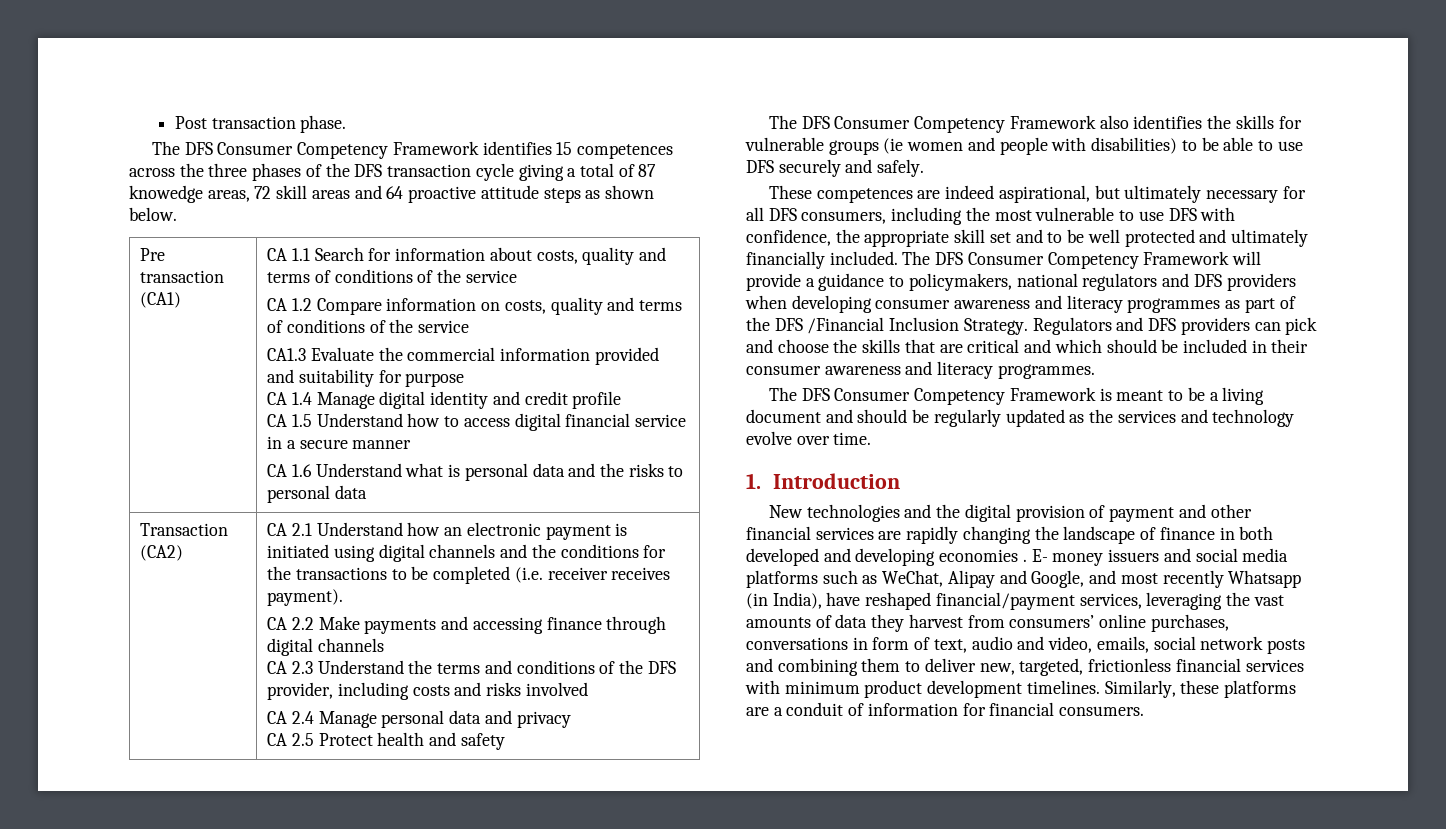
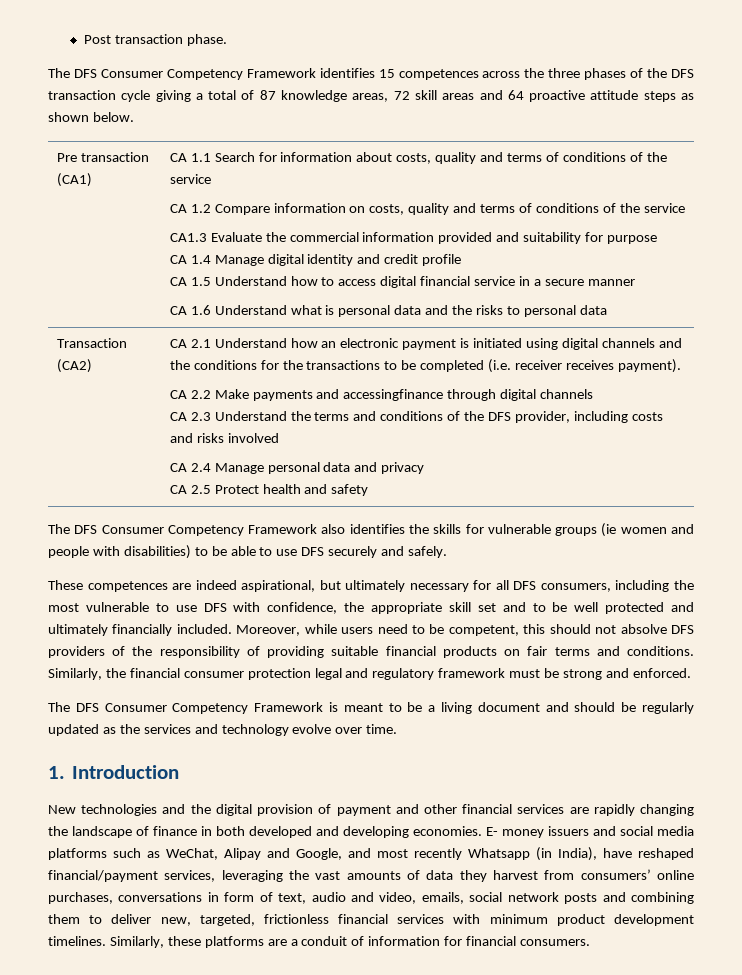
[129,185,203,203] knowedge -> [281,90,348,102] knowledge
[472,617,602,634] accessing finance -> [343,389,444,401] accessingfinance
[902,251,1262,269] [746,273,1296,291] [745,295,1296,313] [746,317,1318,335] [746,339,1309,353] [746,361,1095,379] The DFS Consumer Competency Framework will provide a guidance to policymakers, national regulators and DFS providers when developing consumer awareness and literacy programmes as part of the DFS /Financial Inclusion Strategy. Regulators and DFS providers can pick and choose the skills that are critical and which should be included in their consumer awareness and literacy programmes. -> [236,624,695,636] [48,646,694,658] [48,668,691,680] Moreover, while users need to be competent, this should not absolve DFS providers of the responsibility of providing suitable financial products on fair terms and conditions. Similarly, the financial consumer protection legal and regulatory framework must be strong and enforced.
[939,549,1027,562] economies . -> [413,826,482,836] economies.

